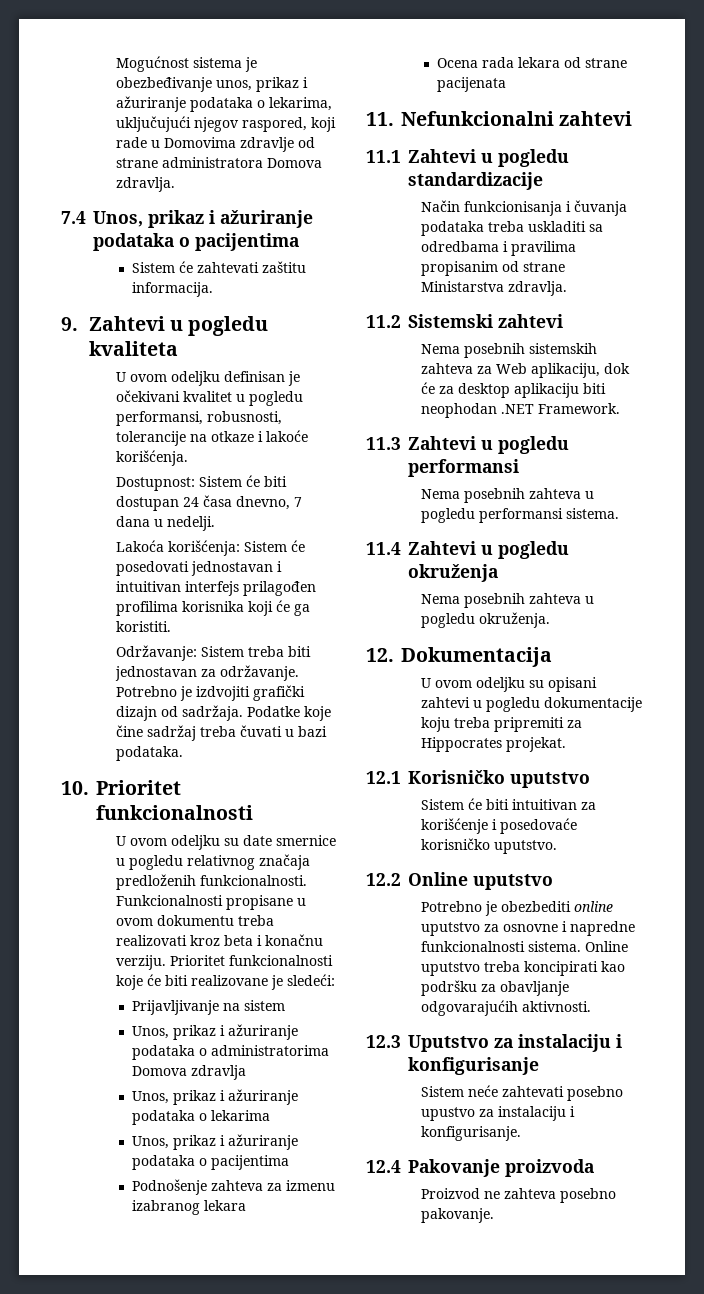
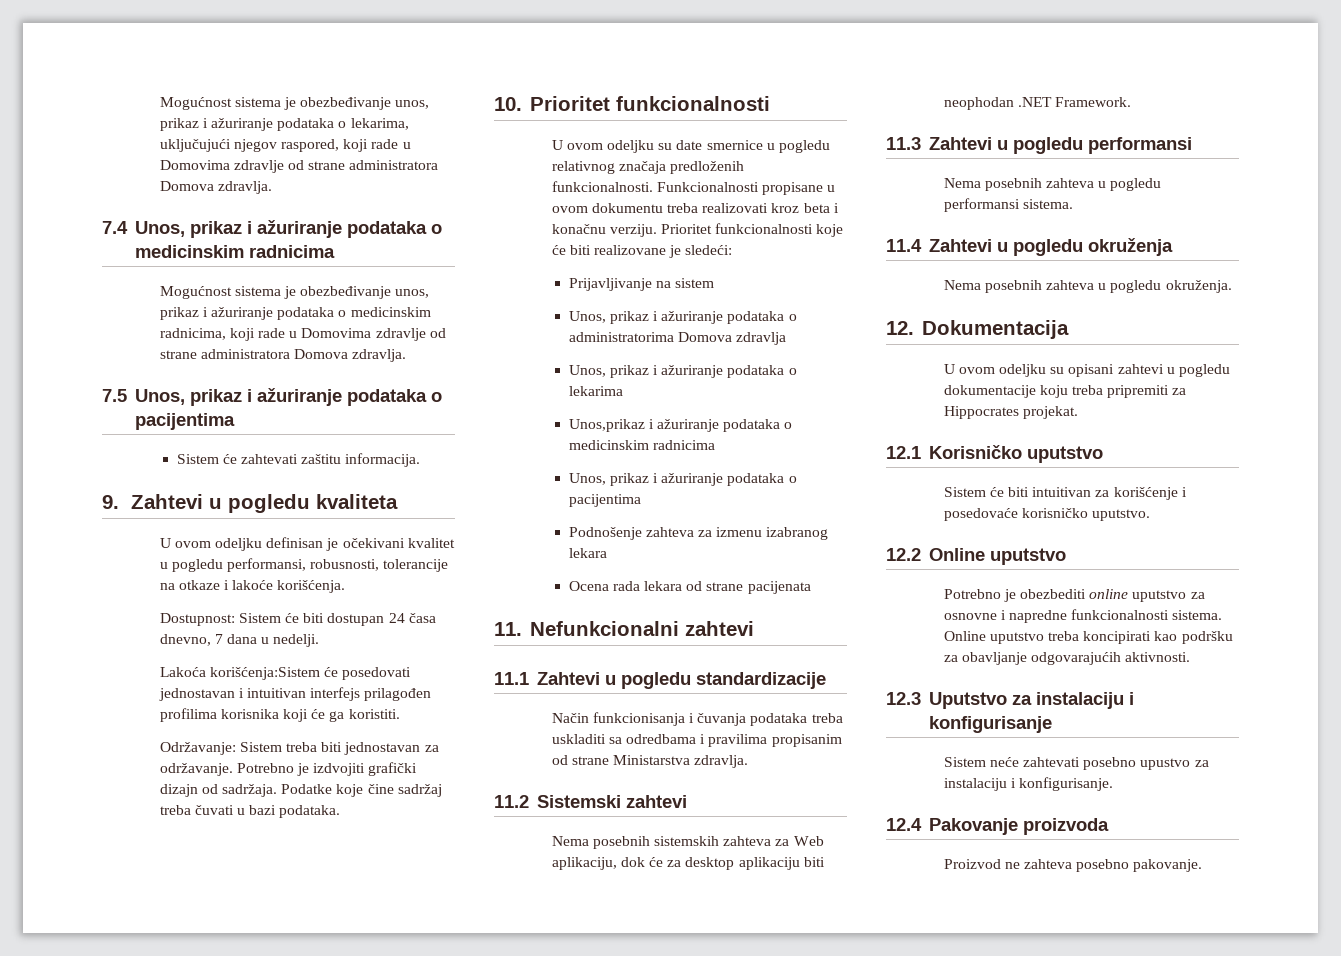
(190, 242) none -> [134,245,335,258] [159,286,430,299] [159,307,431,320] [159,328,446,341] [159,349,407,362] [102,388,442,406] medicinskim radnicima // Mogućnost sistema je obezbeđivanje unos, prikaz i ažuriranje podataka o medicinskim radnicima, koji rade u Domovima zdravlje od strane administratora Domova zdravlja. // 7.5 Unos, prikaz i ažuriranje podataka o
[168,540,288,556] korišćenja: Sistem -> [209,667,320,680] korišćenja:Sistem
(270, 1115) none -> [568,419,793,432] [568,440,715,450] // Unos,prikaz i ažuriranje podataka o medicinskim radnicima

